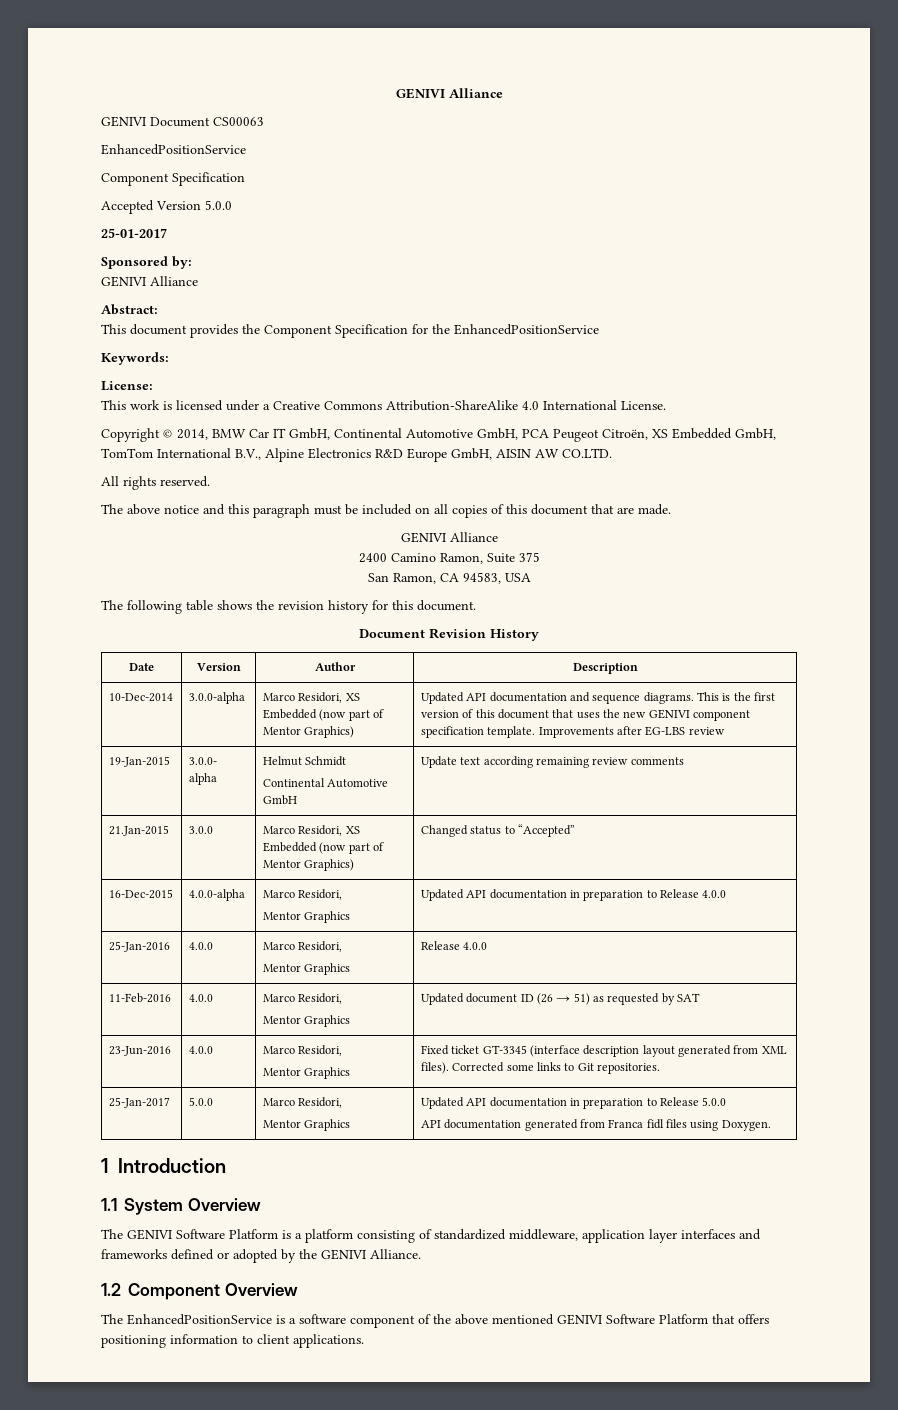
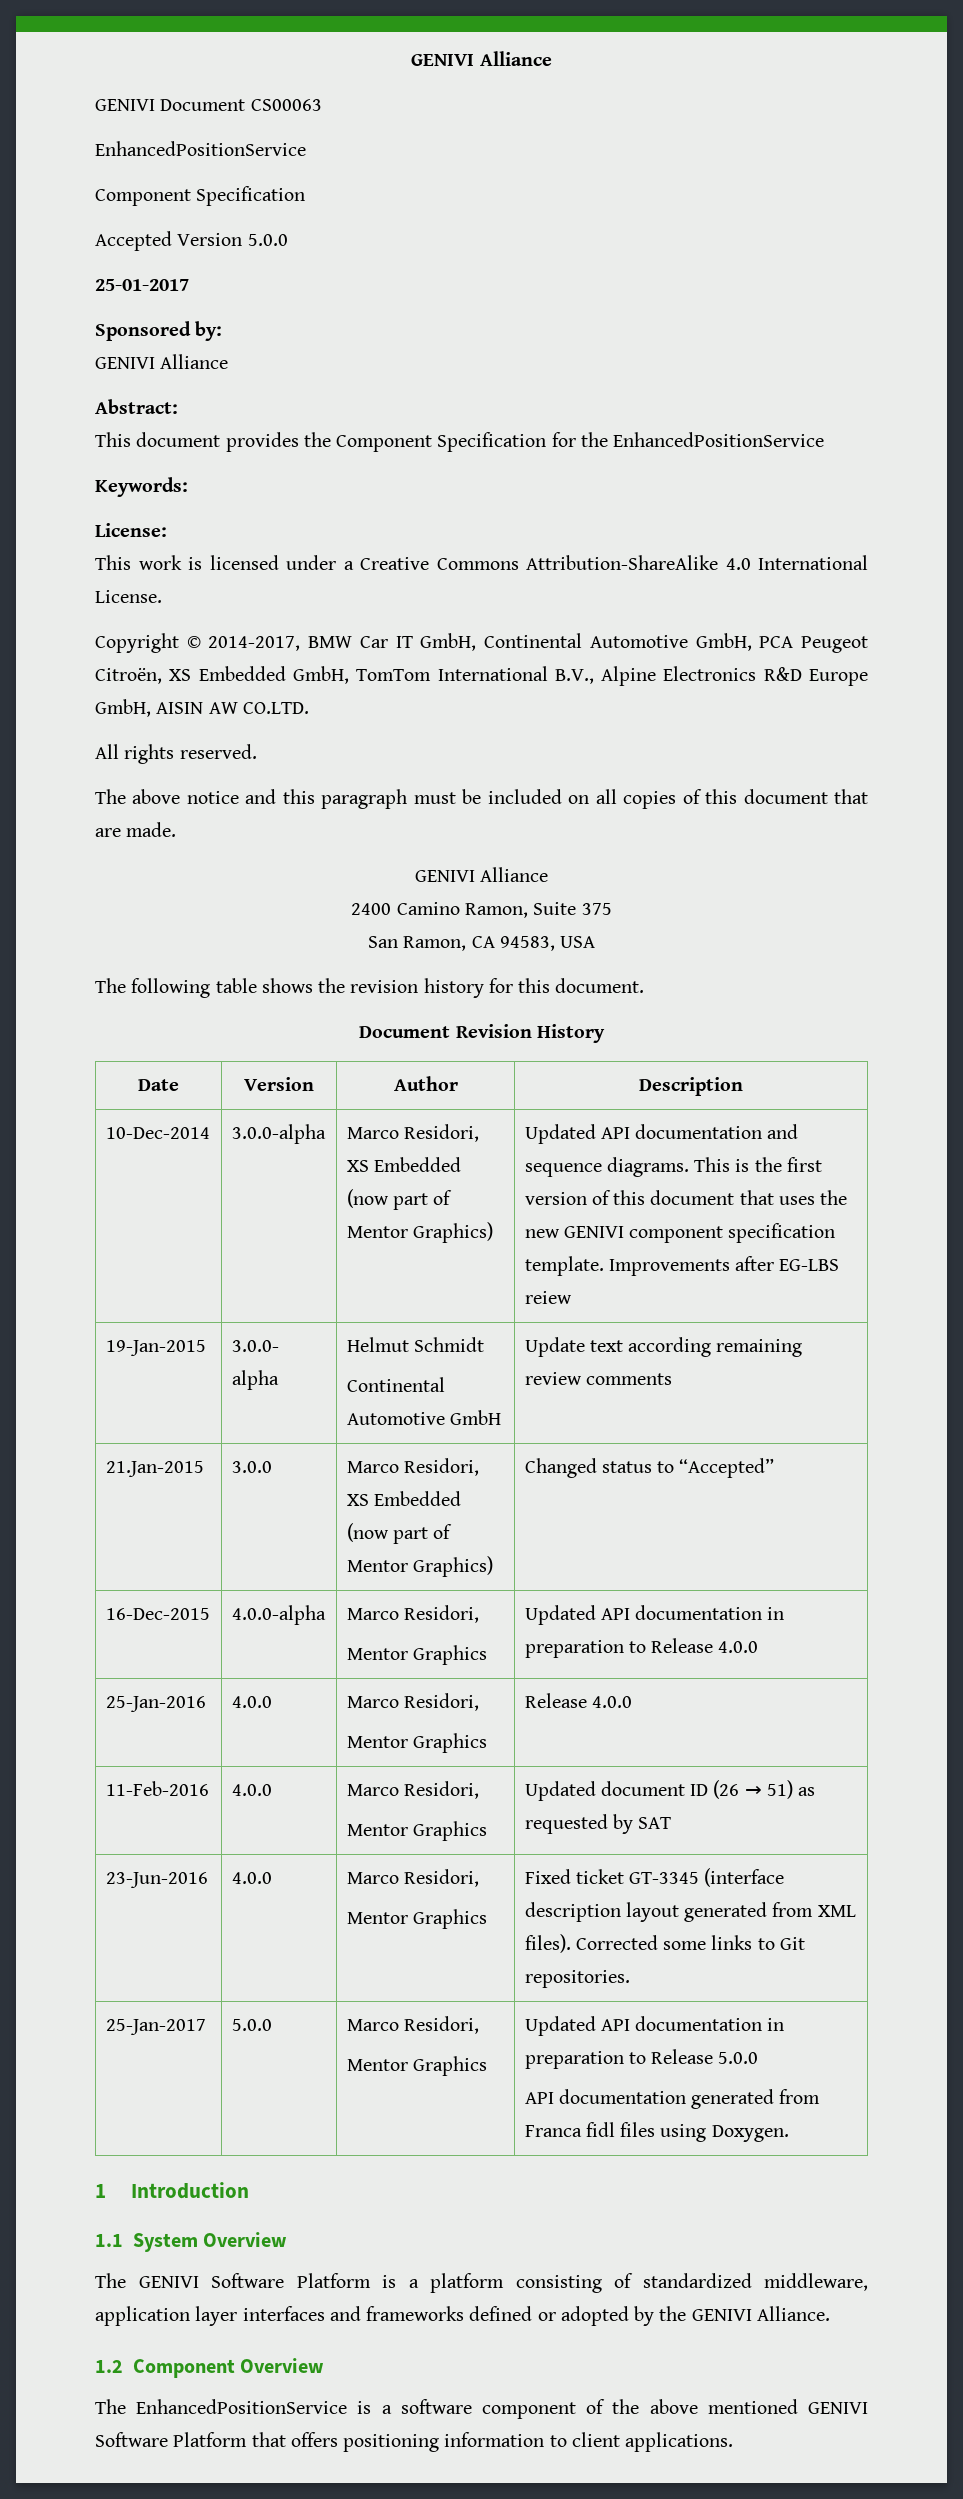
[177,429,208,440] 2014, -> [208,636,301,651] 2014-2017,
[688,727,725,735] review -> [524,1291,572,1304] reiew

